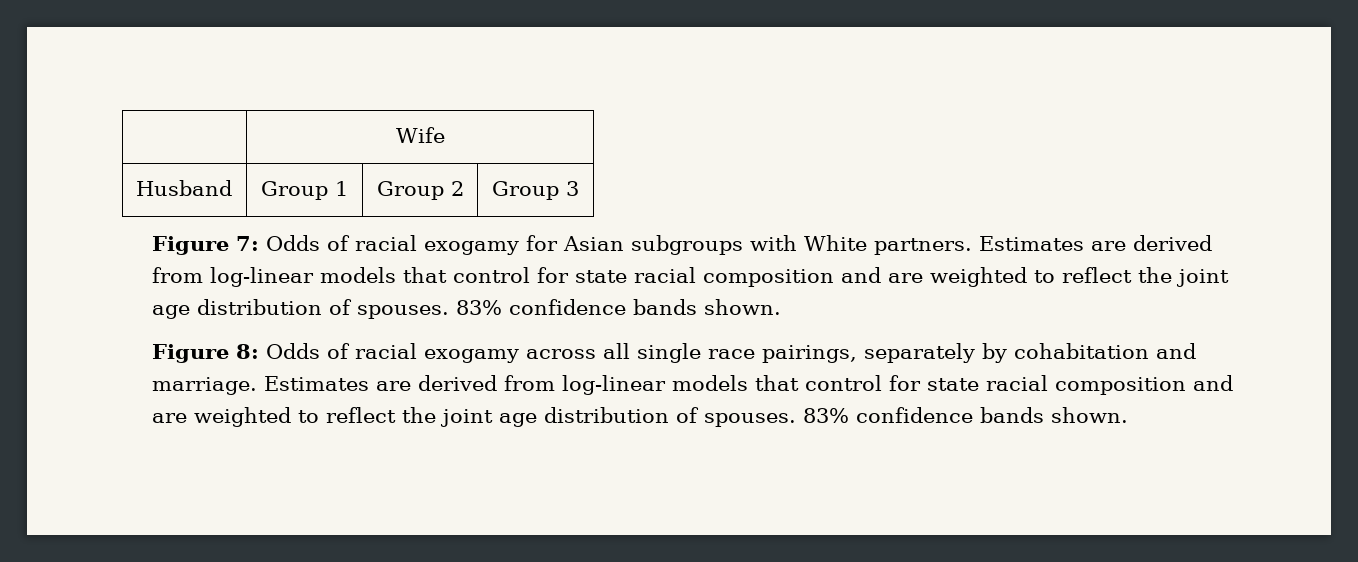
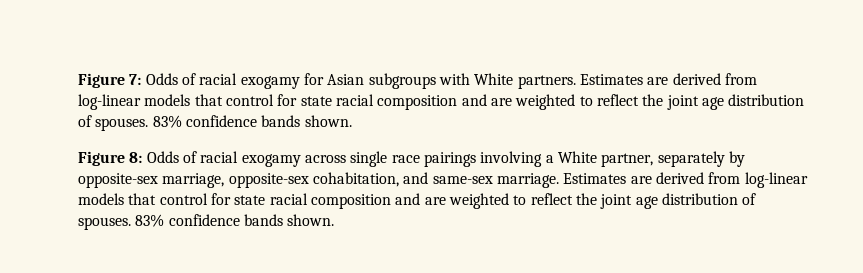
[395,127,445,143] [135,180,232,196] [261,181,348,200] [376,181,464,200] [492,181,579,200] | Wife // Husband | Group 1 | Group 2 | Group 3 // -> (78, 80) none
[603,343,631,359] all -> (347, 159) none
[762,343,1197,363] pairings, separately by cohabitation and -> [424,151,745,167] [78,172,493,188] pairings involving a White partner, separately by opposite-sex marriage, opposite-sex cohabitation, and same-sex

